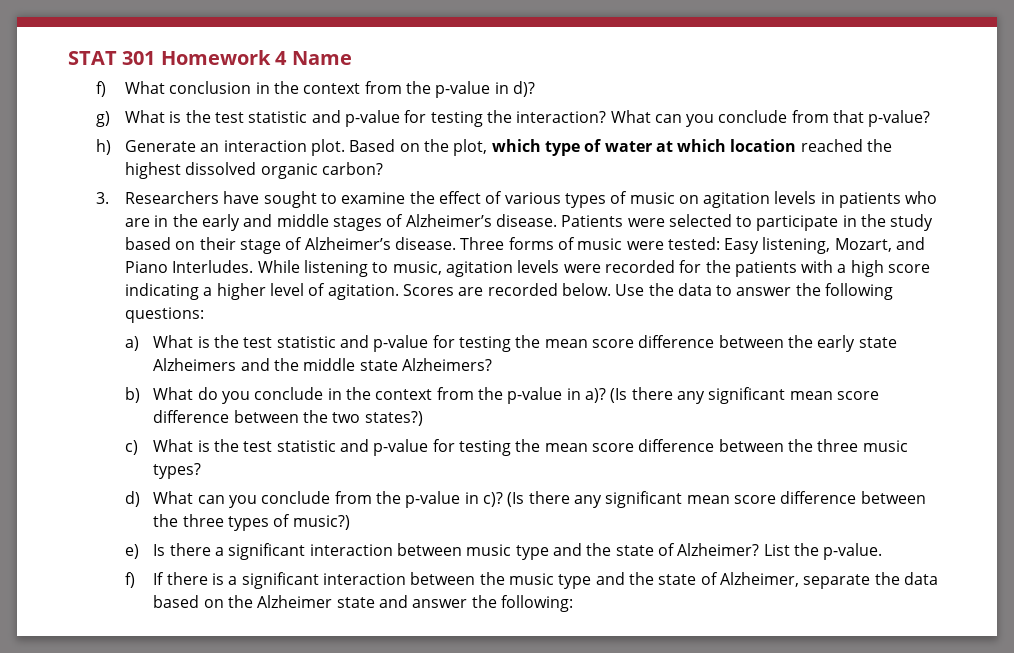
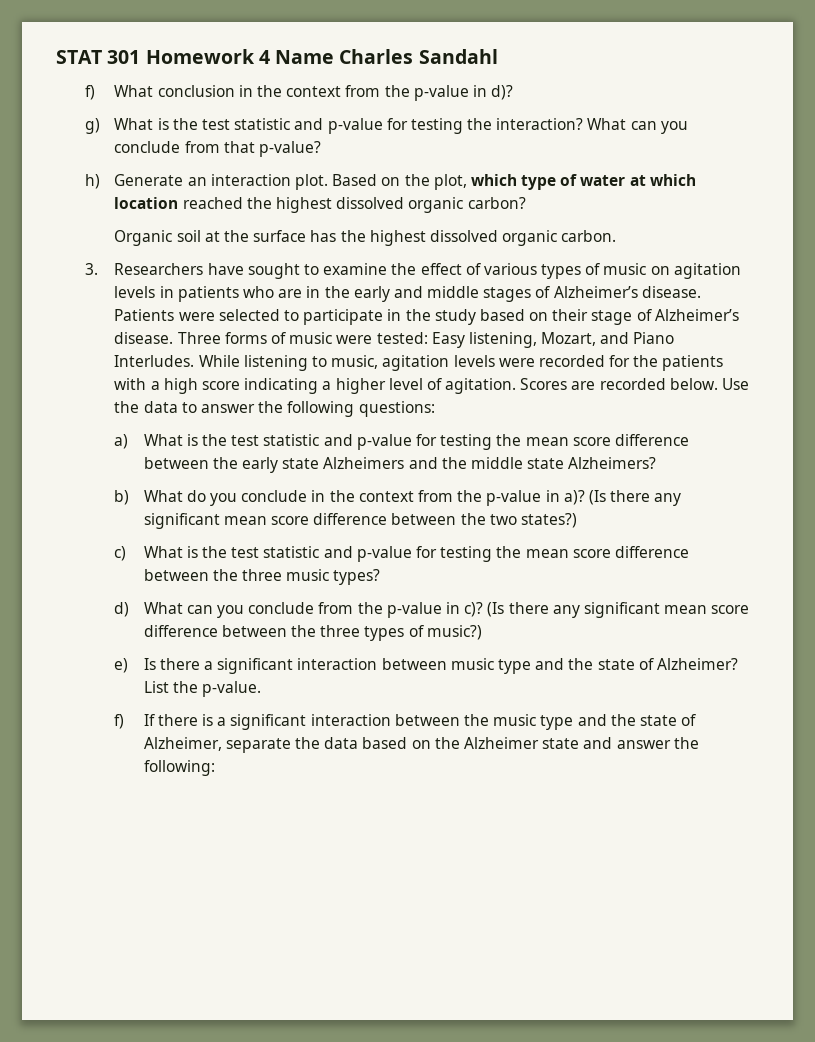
(352, 58) none -> [339,49,498,64] Charles Sandahl
(383, 168) none -> [114,230,617,246] // Organic soil at the surface has the highest dissolved organic carbon.

